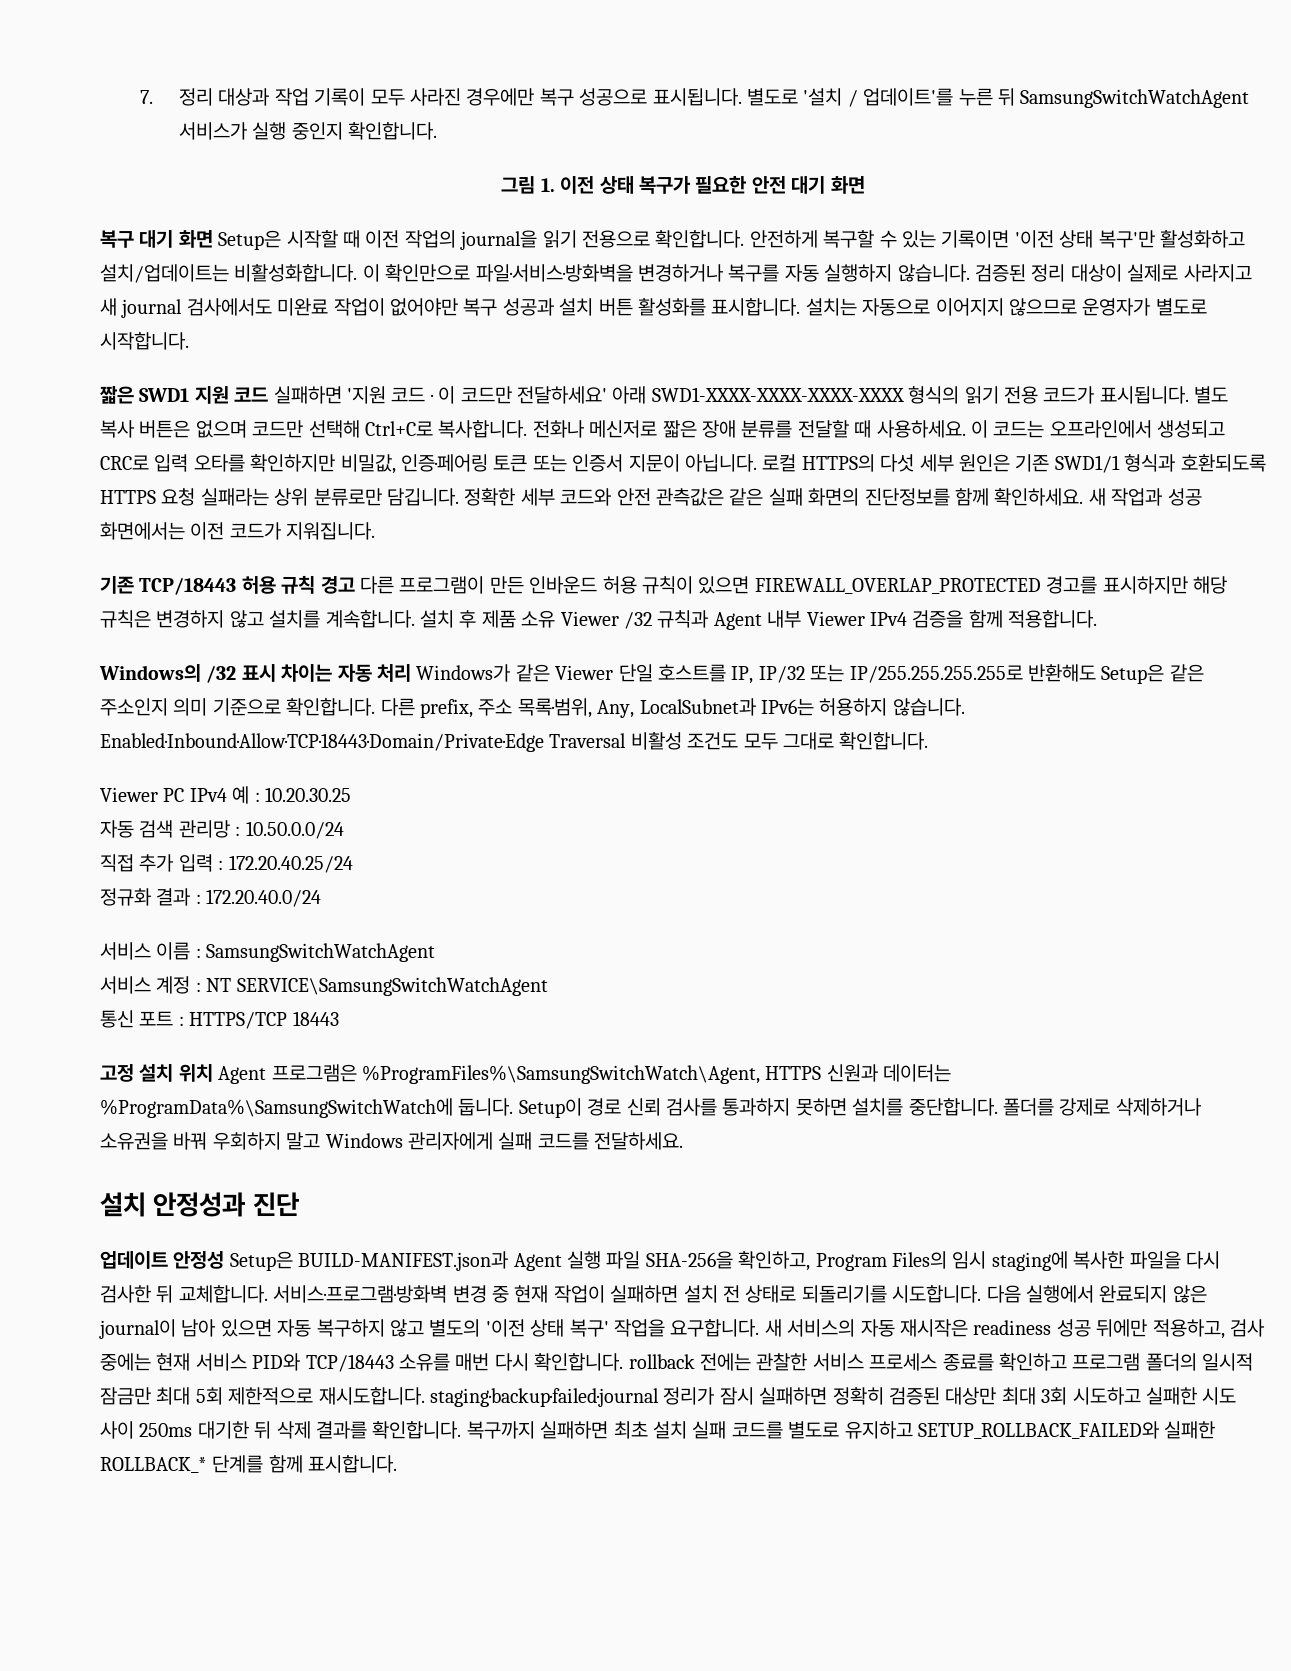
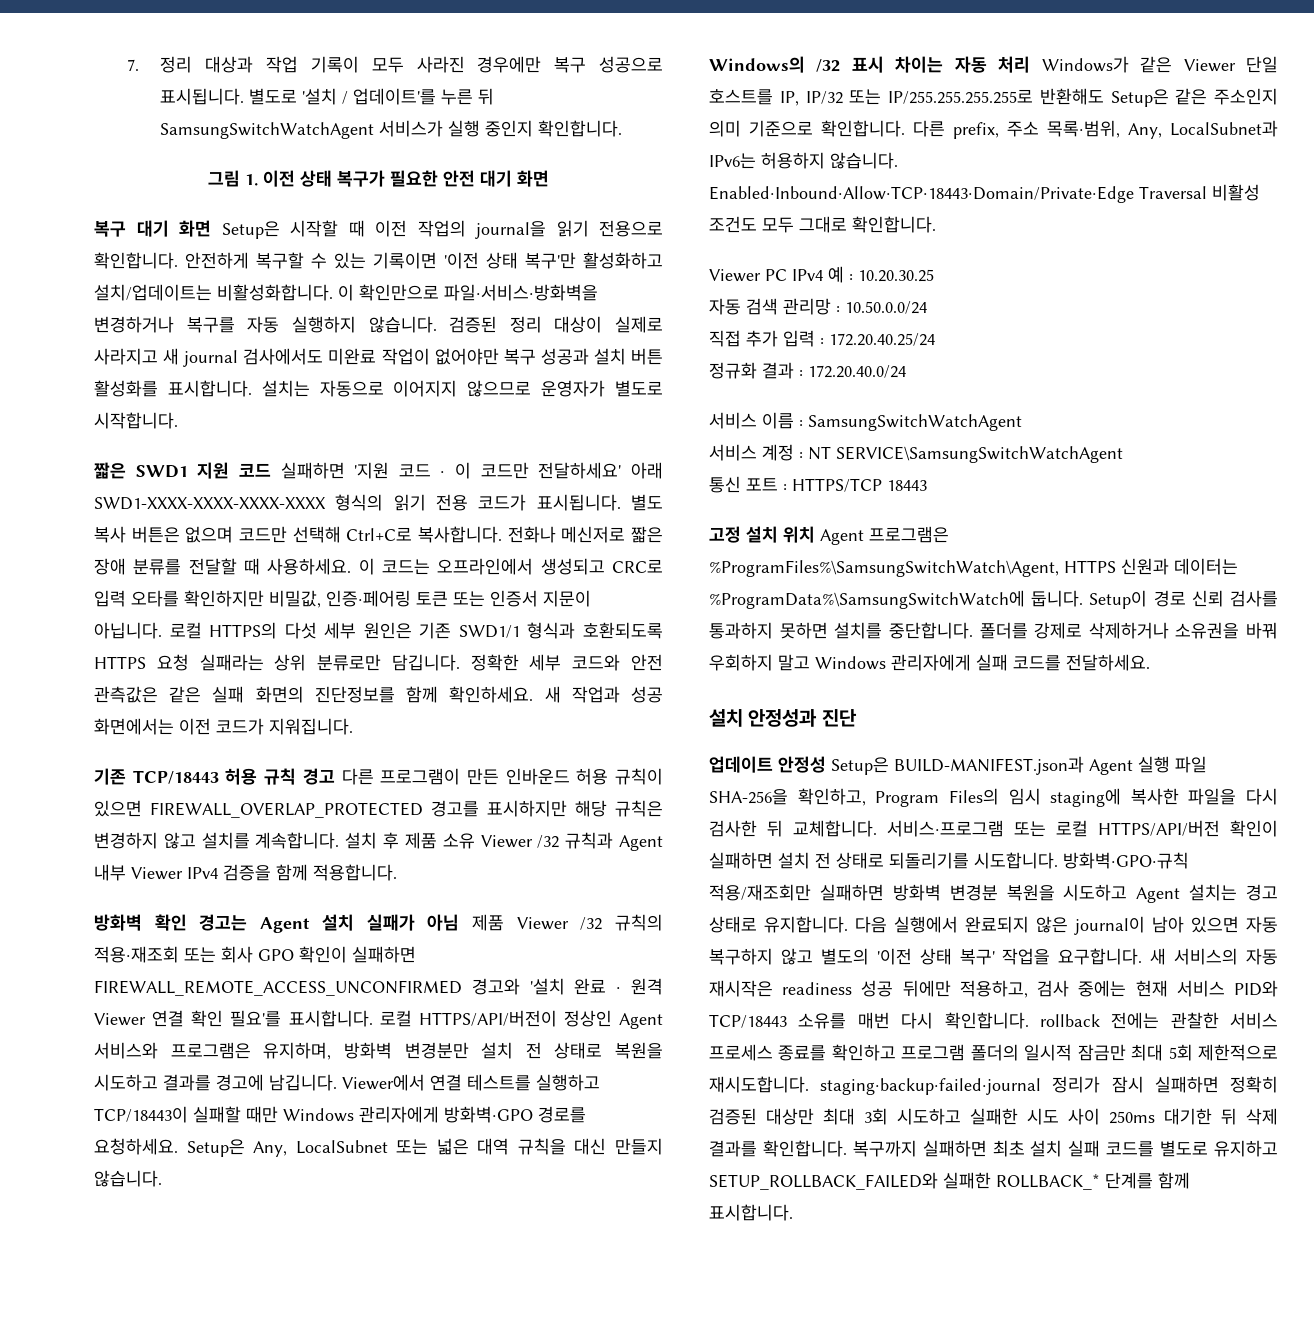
(1098, 619) none -> [94,914,663,933] [94,946,416,963] [94,978,663,996] [94,1010,663,1029] [94,1042,663,1060] [94,1074,600,1091] [94,1106,586,1123] [94,1138,663,1157] [94,1170,162,1187] // 방화벽 확인 경고는 Agent 설치 실패가 아님 제품 Viewer /32 규칙의 적용·재조회 또는 회사 GPO 확인이 실패하면 FIREWALL_REMOTE_ACCESS_UNCONFIRMED 경고와 '설치 완료 · 원격 Viewer 연결 확인 필요'를 표시합니다. 로컬 HTTPS/API/버전이 정상인 Agent 서비스와 프로그램은 유지하며, 방화벽 변경분만 설치 전 상태로 복원을 시도하고 결과를 경고에 남깁니다. Viewer에서 연결 테스트를 실행하고 TCP/18443이 실패할 때만 Windows 관리자에게 방화벽·GPO 경로를 요청하세요. Setup은 Any, LocalSubnet 또는 넓은 대역 규칙을 대신 만들지 않습니다.
[273,1285,605,1303] 서비스·프로그램·방화벽 변경 중 현재 작업이 -> [887,820,1278,837] 서비스·프로그램 또는 로컬 HTTPS/API/버전 확인이
(982, 1294) none -> [1063,852,1189,869] [709,884,1278,903] [709,916,848,933] 방화벽·GPO·규칙 적용/재조회만 실패하면 방화벽 변경분 복원을 시도하고 Agent 설치는 경고 상태로 유지합니다.

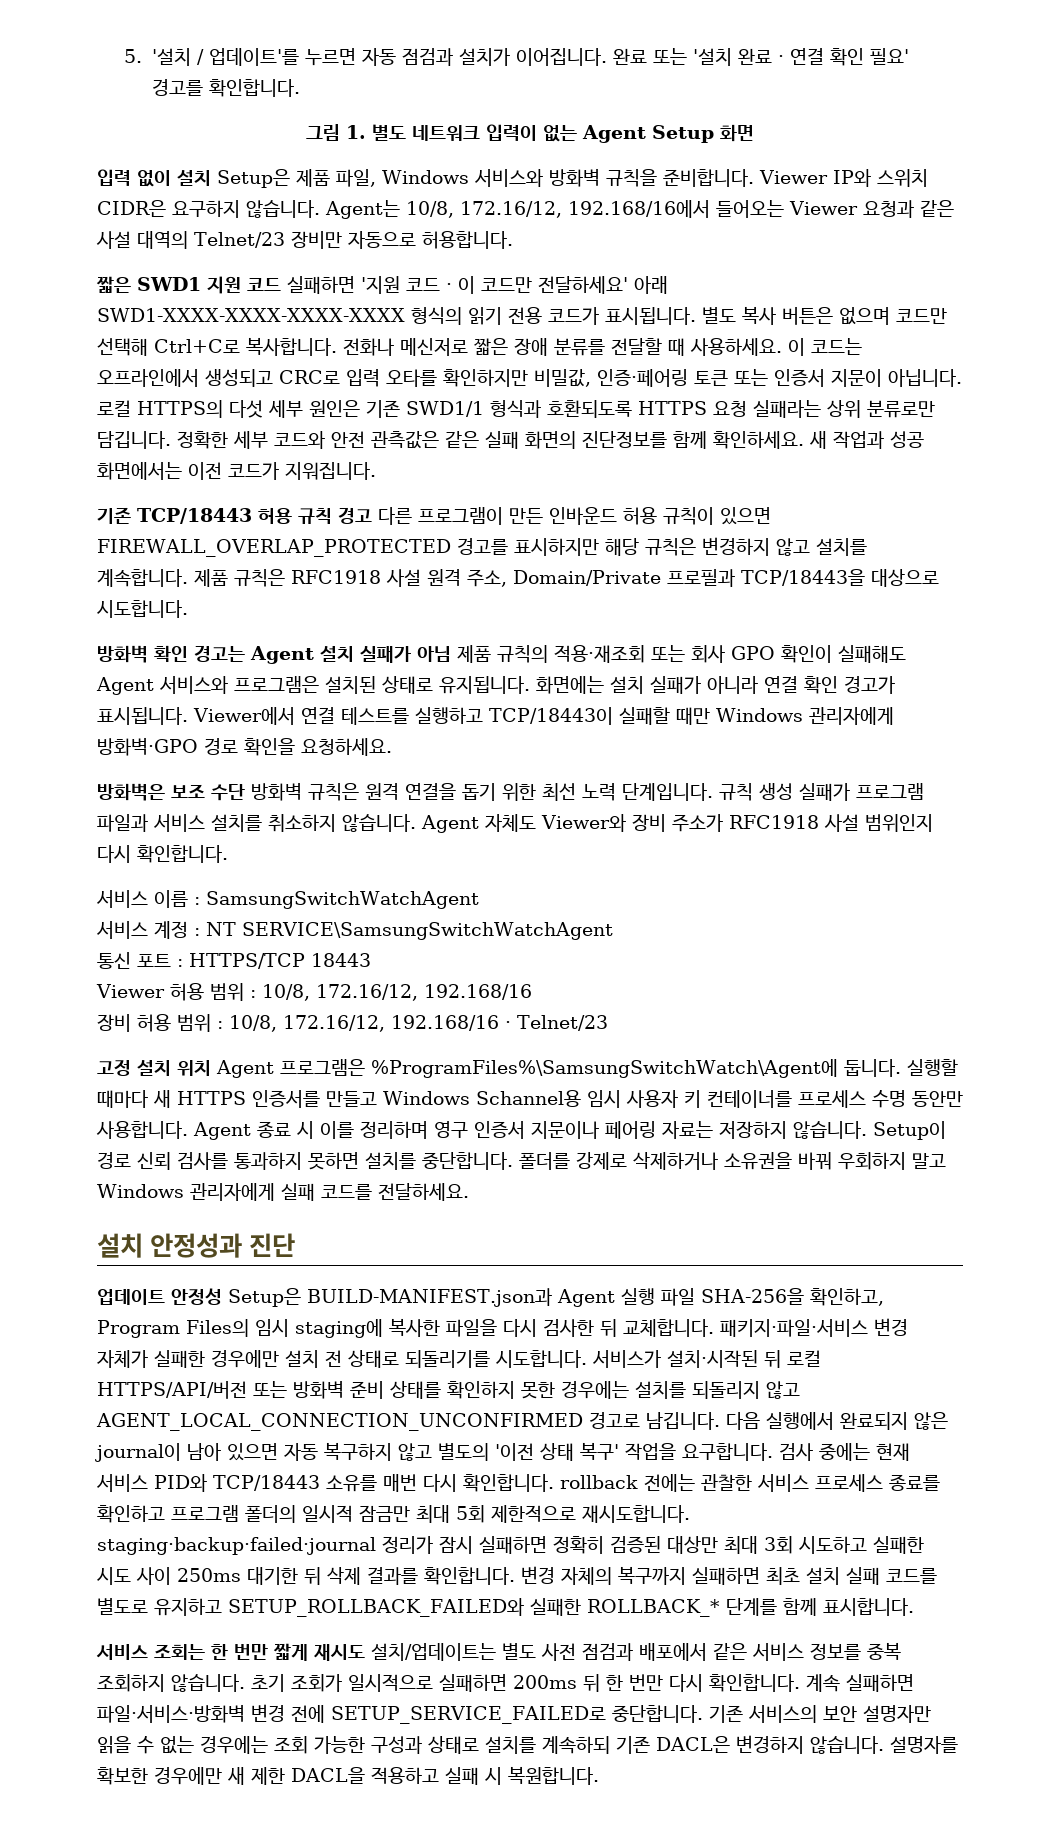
[127,56,663,73] [160,88,495,105] [160,120,623,139] [208,170,549,187] [94,220,663,239] [94,252,663,269] [94,284,598,301] [94,316,663,333] [94,348,664,367] [94,380,663,397] [94,412,178,429] 7. 정리 대상과 작업 기록이 모두 사라진 경우에만 복구 성공으로 표시됩니다. 별도로 '설치 / 업데이트'를 누른 뒤 SamsungSwitchWatchAgent 서비스가 실행 중인지 확인합니다. // 그림 1. 이전 상태 복구가 필요한 안전 대기 화면 // 복구 대기 화면 Setup은 시작할 때 이전 작업의 journal을 읽기 전용으로 확인합니다. 안전하게 복구할 수 있는 기록이면 '이전 상태 복구'만 활성화하고 설치/업데이트는 비활성화합니다. 이 확인만으로 파일·서비스·방화벽을 변경하거나 복구를 자동 실행하지 않습니다. 검증된 정리 대상이 실제로 사라지고 새 journal 검사에서도 미완료 작업이 없어야만 복구 성공과 설치 버튼 활성화를 표시합니다. 설치는 자동으로 이어지지 않으므로 운영자가 별도로 시작합니다. -> [124,48,909,66] [151,79,300,97] [306,124,754,143] [97,168,928,188] [97,200,954,219] [96,231,513,249] 5. '설치 / 업데이트'를 누르면 자동 점검과 설치가 이어집니다. 완료 또는 '설치 완료 · 연결 확인 필요' 경고를 확인합니다. // 그림 1. 별도 네트워크 입력이 없는 Agent Setup 화면 // 입력 없이 설치 Setup은 제품 파일, Windows 서비스와 방화벽 규칙을 준비합니다. Viewer IP와 스위치 CIDR은 요구하지 않습니다. Agent는 10/8, 172.16/12, 192.168/16에서 들어오는 Viewer 요청과 같은 사설 대역의 Telnet/23 장비만 자동으로 허용합니다.
[345,832,663,851] [94,864,397,881] 설치 후 제품 소유 Viewer /32 규칙과 Agent 내부 Viewer IPv4 검증을 함께 적용합니다. -> [194,569,939,587] [97,600,188,618] 제품 규칙은 RFC1918 사설 원격 주소, Domain/Private 프로필과 TCP/18443을 대상으로 시도합니다.
[516,917,603,930] Viewer /32 -> (491, 654) none
[352,946,416,963] [94,978,663,996] [94,1010,663,1029] [94,1042,663,1060] [94,1074,337,1091] 실패하면 FIREWALL_REMOTE_ACCESS_UNCONFIRMED 경고와 '설치 완료 · 원격 Viewer 연결 확인 필요'를 표시합니다. 로컬 HTTPS/API/버전이 정상인 Agent 서비스와 프로그램은 유지하며, 방화벽 변경분만 설치 전 상태로 복원을 시도하고 결과를 경고에 남깁니다. -> [838,645,906,663] [96,676,895,695] [97,707,188,725] 실패해도 Agent 서비스와 프로그램은 설치된 상태로 유지됩니다. 화면에는 설치 실패가 아니라 연결 확인 경고가 표시됩니다.
[538,1106,586,1123] 경로를 -> [204,738,295,756] 경로 확인을
[186,1138,663,1157] [94,1170,162,1187] [709,56,1278,73] [709,88,1278,107] [709,120,1278,139] [709,152,898,169] [709,184,1260,203] [709,216,936,233] [709,266,934,283] [709,298,927,315] [709,330,935,347] [709,362,906,379] Setup은 Any, LocalSubnet 또는 넓은 대역 규칙을 대신 만들지 않습니다. // Windows의 /32 표시 차이는 자동 처리 Windows가 같은 Viewer 단일 호스트를 IP, IP/32 또는 IP/255.255.255.255로 반환해도 Setup은 같은 주소인지 의미 기준으로 확인합니다. 다른 prefix, 주소 목록·범위, Any, LocalSubnet과 IPv6는 허용하지 않습니다. Enabled·Inbound·Allow·TCP·18443·Domain/Private·Edge Traversal 비활성 조건도 모두 그대로 확인합니다. // Viewer PC IPv4 예 : 10.20.30.25 // 자동 검색 관리망 : 10.50.0.0/24 // 직접 추가 입력 : 172.20.40.25/24 // 정규화 결과 : 172.20.40.0/24 -> [97,782,924,801] [97,814,933,833] [97,845,228,863] // 방화벽은 보조 수단 방화벽 규칙은 원격 연결을 돕기 위한 최선 노력 단계입니다. 규칙 생성 실패가 프로그램 파일과 서비스 설치를 취소하지 않습니다. Agent 자체도 Viewer와 장비 주소가 RFC1918 사설 범위인지 다시 확인합니다.
(927, 485) none -> [96,983,532,1001] [97,1014,608,1032] // Viewer 허용 범위 : 10/8, 172.16/12, 192.168/16 // 장비 허용 범위 : 10/8, 172.16/12, 192.168/16 · Telnet/23
[709,558,1238,577] [709,590,1084,609] %ProgramFiles%\SamsungSwitchWatch\Agent, HTTPS 신원과 데이터는 %ProgramData%\SamsungSwitchWatch에 둡니다. -> [371,1059,958,1078] [97,1090,963,1108] [96,1121,867,1140] %ProgramFiles%\SamsungSwitchWatch\Agent에 둡니다. 실행할 때마다 새 HTTPS 인증서를 만들고 Windows Schannel용 임시 사용자 키 컨테이너를 프로세스 수명 동안만 사용합니다. Agent 종료 시 이를 정리하며 영구 인증서 지문이나 페어링 자료는 저장하지 않습니다.
[887,820,1278,837] [709,852,773,869] 서비스·프로그램 또는 로컬 HTTPS/API/버전 확인이 실패하면 -> [720,1318,908,1337] [97,1350,279,1368] 패키지·파일·서비스 변경 자체가 실패한 경우에만
[1063,852,1189,869] [709,884,1278,903] [709,916,848,933] 방화벽·GPO·규칙 적용/재조회만 실패하면 방화벽 변경분 복원을 시도하고 Agent 설치는 경고 상태로 유지합니다. -> [592,1350,821,1368] [97,1380,800,1399] [96,1412,720,1431] 서비스가 설치·시작된 뒤 로컬 HTTPS/API/버전 또는 방화벽 준비 상태를 확인하지 못한 경우에는 설치를 되돌리지 않고 AGENT_LOCAL_CONNECTION_UNCONFIRMED 경고로 남깁니다.
[1150,948,1278,965] [709,980,1028,998] 새 서비스의 자동 재시작은 readiness 성공 뒤에만 적용하고, -> (773, 1452) none
(847, 1148) none -> [521,1566,612,1585] 변경 자체의
(793, 1212) none -> [96,1642,901,1661] [97,1674,914,1692] [97,1704,931,1724] [97,1735,958,1754] [97,1766,599,1785] // 서비스 조회는 한 번만 짧게 재시도 설치/업데이트는 별도 사전 점검과 배포에서 같은 서비스 정보를 중복 조회하지 않습니다. 초기 조회가 일시적으로 실패하면 200ms 뒤 한 번만 다시 확인합니다. 계속 실패하면 파일·서비스·방화벽 변경 전에 SETUP_SERVICE_FAILED로 중단합니다. 기존 서비스의 보안 설명자만 읽을 수 없는 경우에는 조회 가능한 구성과 상태로 설치를 계속하되 기존 DACL은 변경하지 않습니다. 설명자를 확보한 경우에만 새 제한 DACL을 적용하고 실패 시 복원합니다.

